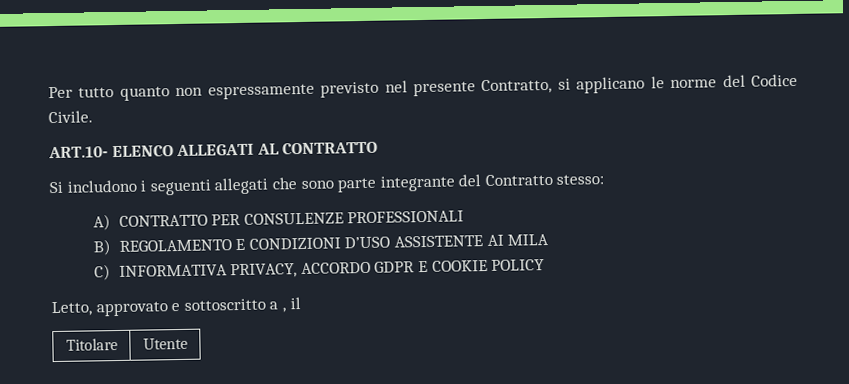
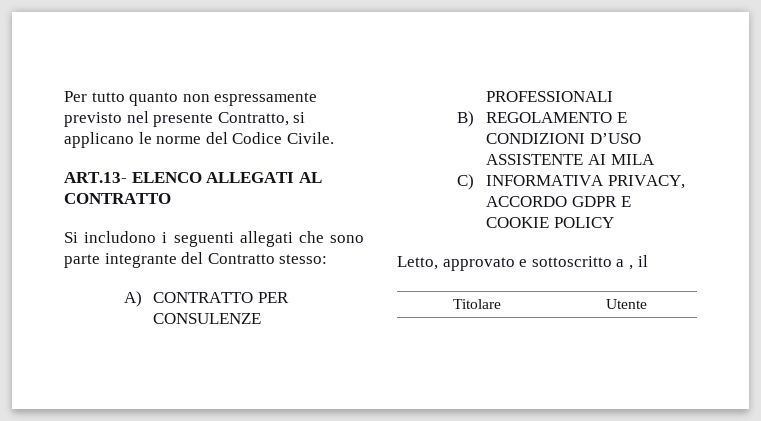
[48,146,108,159] ART.10- -> [64,172,127,183] ART.13-

